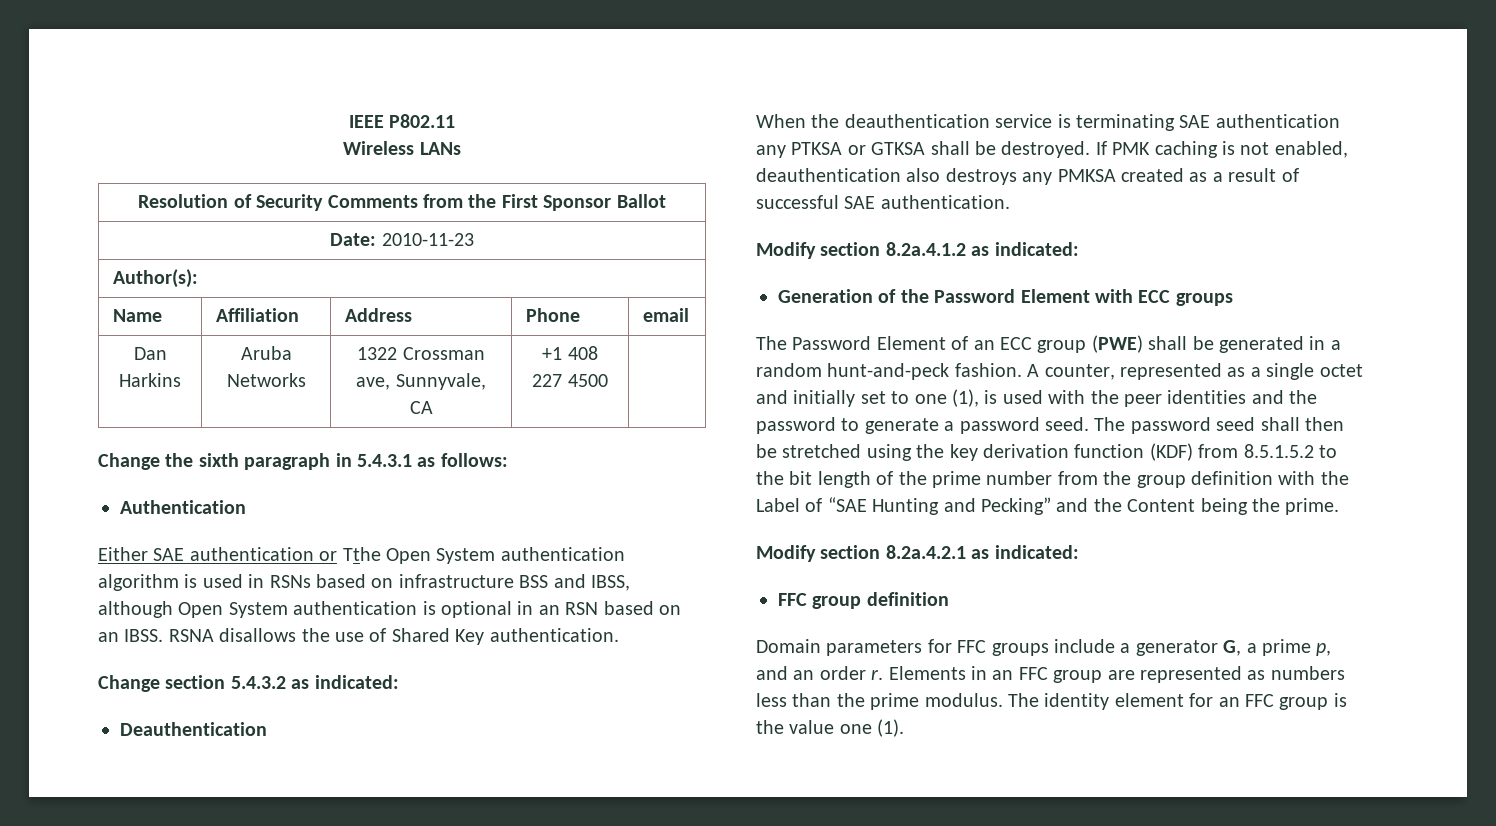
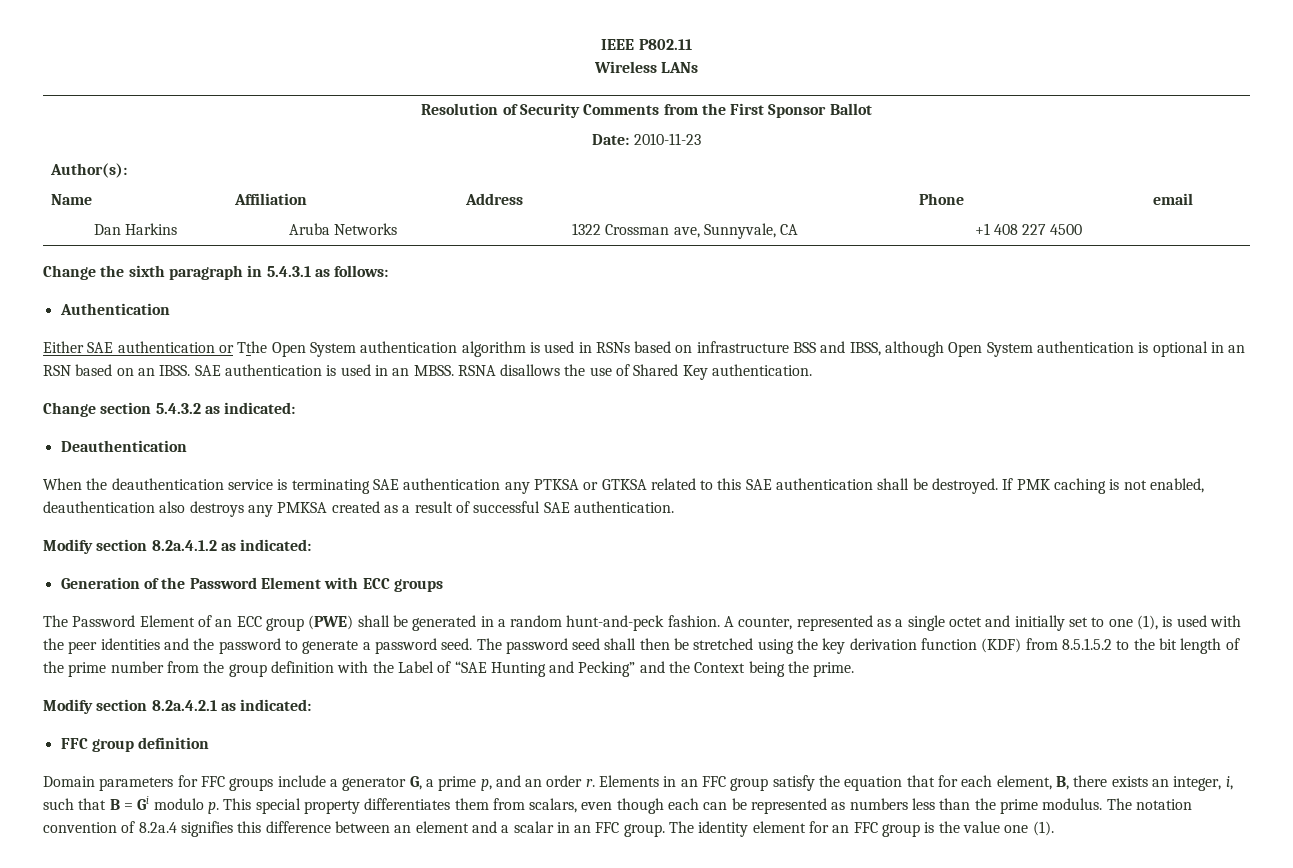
(164, 635) none -> [194,364,454,376] SAE authentication is used in an MBSS.
(926, 148) none -> [650,478,874,490] related to this SAE authentication
[1127,499,1196,512] Content -> [694,662,746,673] Context
[1107,670,1135,680] are -> [772,775,1233,791] [43,796,747,814] satisfy the equation that for each element, B, there exists an integer, i, such that B = Gi modulo p. This special property differentiates them from scalars, even though each can be
(1039, 700) none -> [1135,799,1192,810] [43,821,695,837] notation convention of 8.2a.4 signifies this difference between an element and a scalar in an FFC group. The

